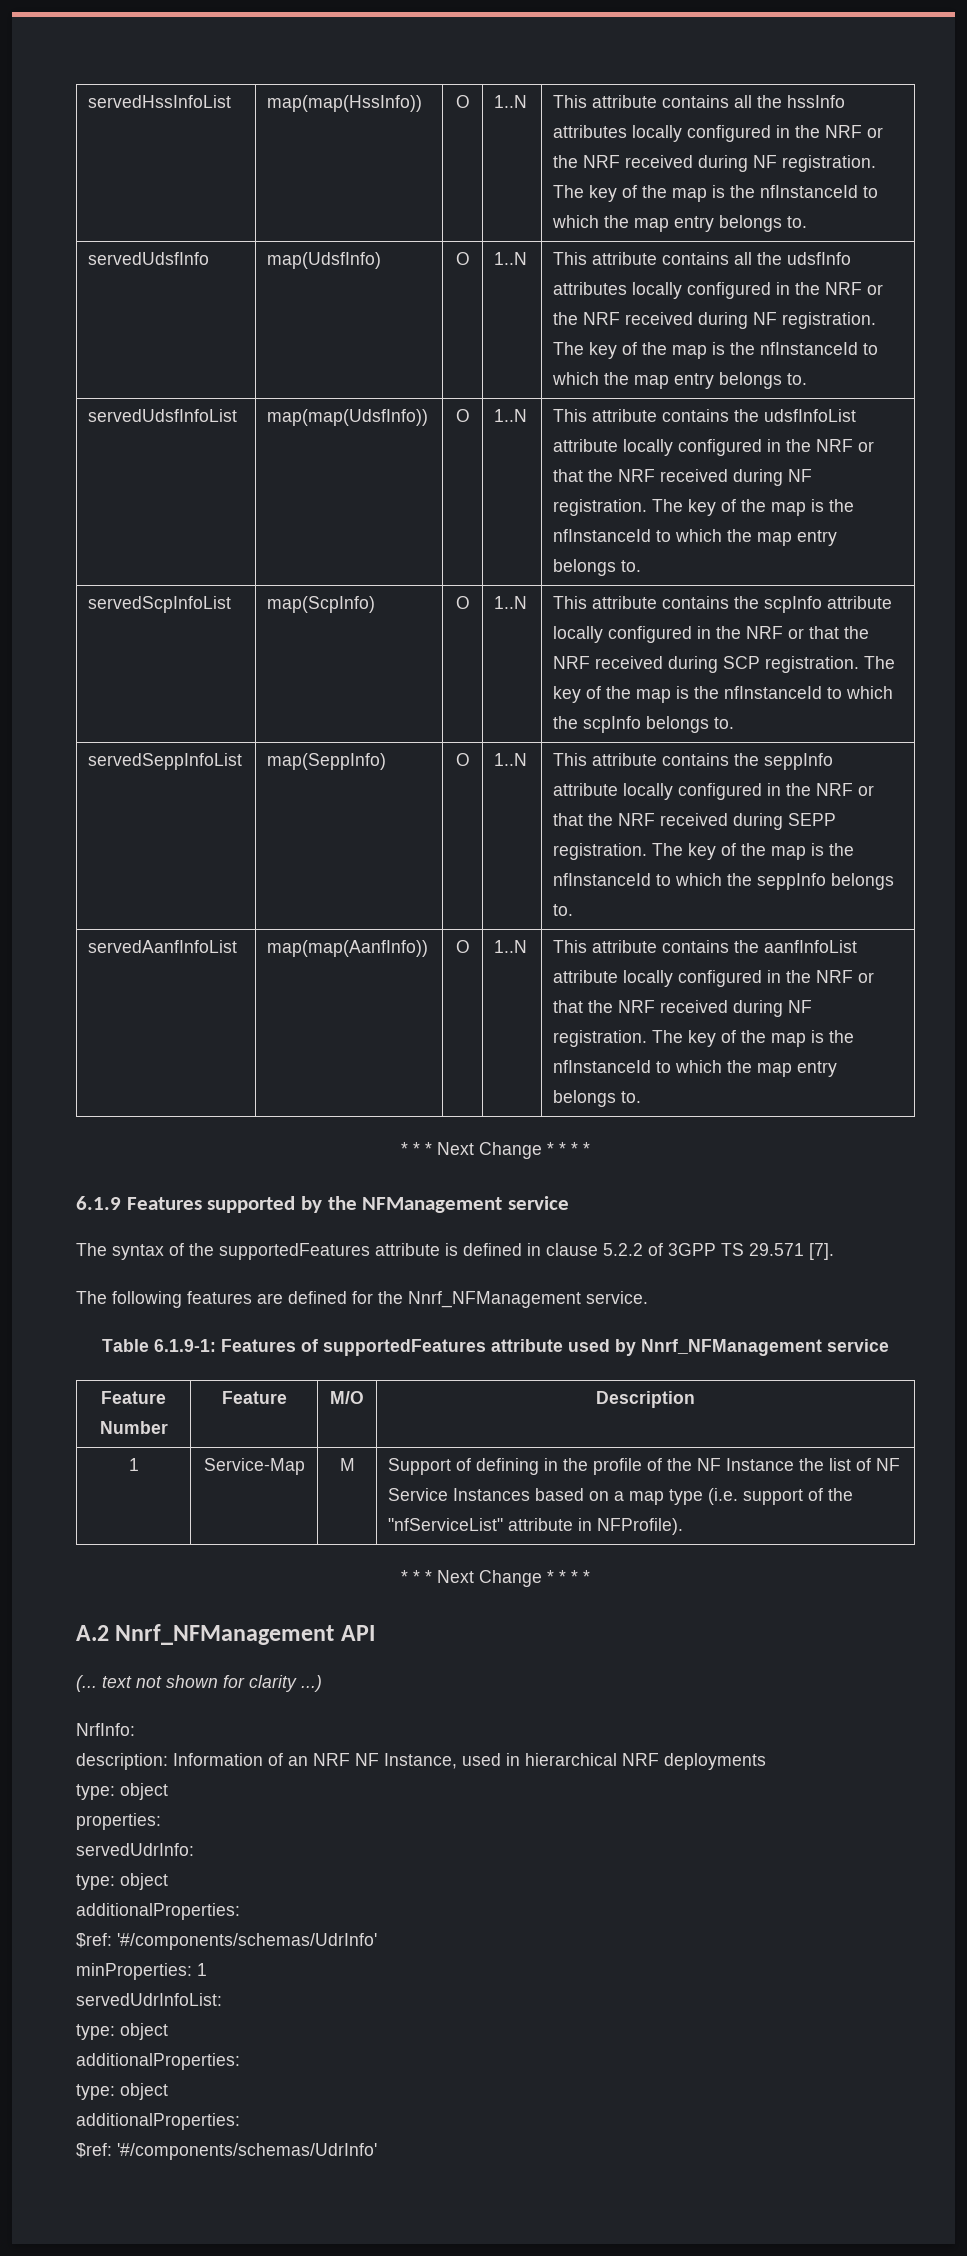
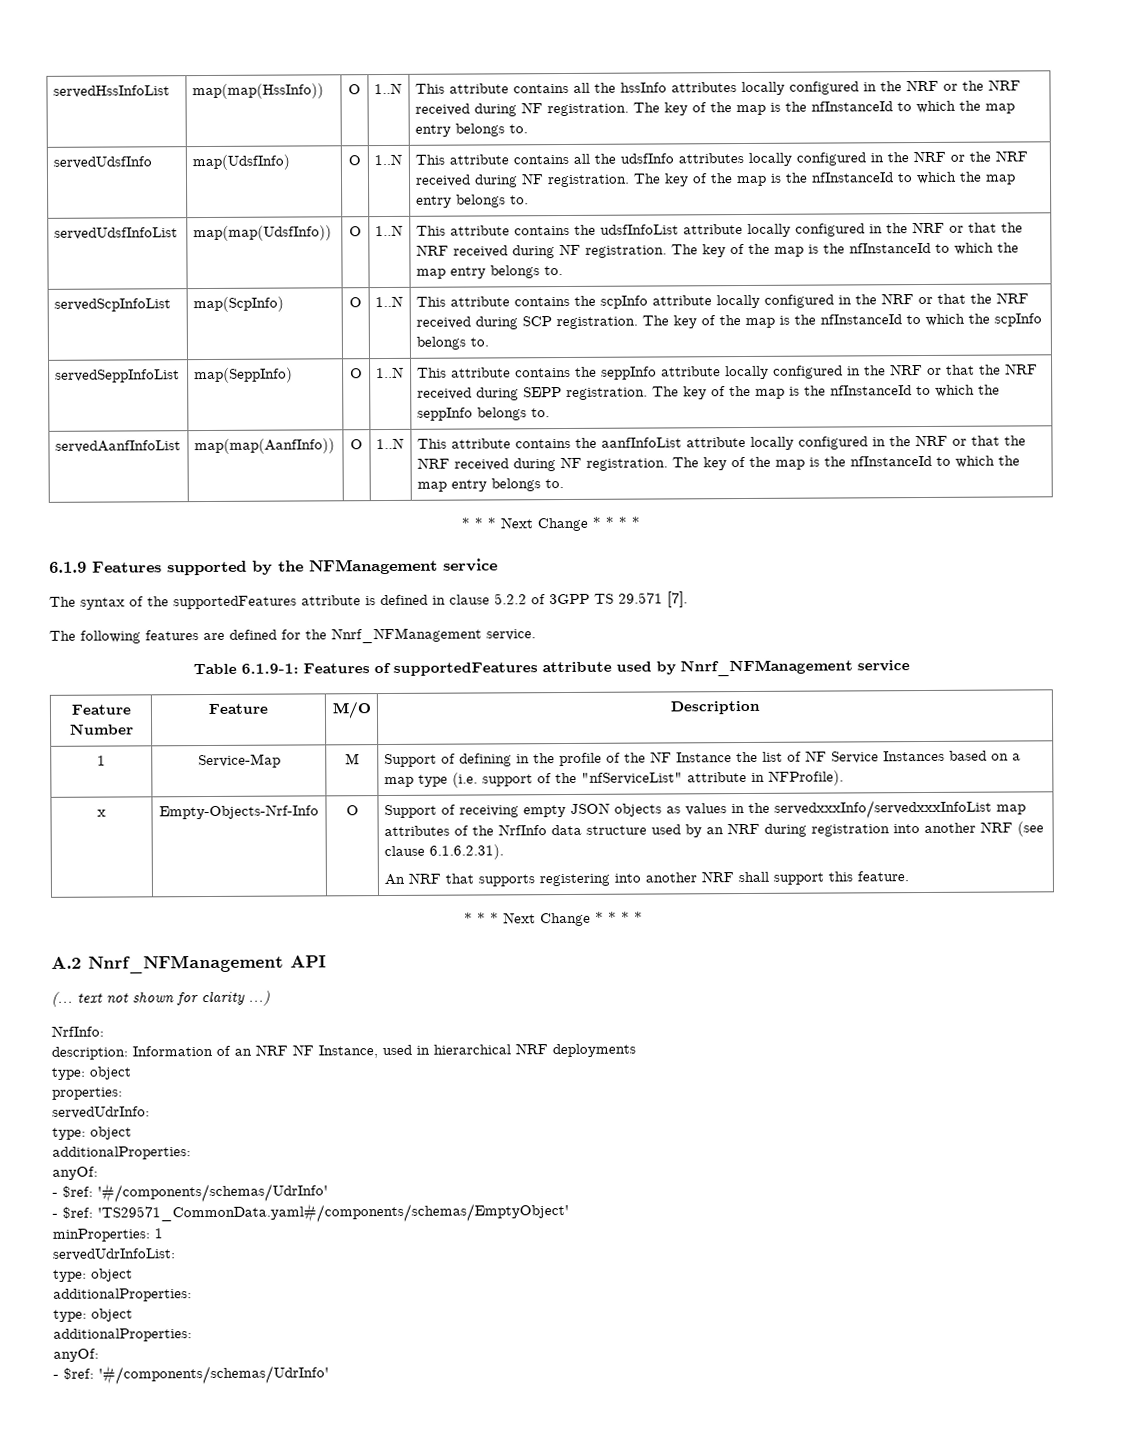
(684, 1526) none -> [97,809,106,817] [159,804,319,820] [345,805,359,816] [383,799,1026,819] [383,821,1044,838] [383,844,504,860] [383,871,909,887] // x | Empty-Objects-Nrf-Info | O | Support of receiving empty JSON objects as values in the servedxxxInfo/servedxxxInfoList map attributes of the NrfInfo data structure used by an NRF during registration into another NRF (see clause 6.1.6.2.31). // An NRF that supports registering into another NRF shall support this feature.
[76,1933,377,1950] $ref: '#/components/schemas/UdrInfo' -> [52,1166,98,1180] [52,1182,328,1203] [52,1201,569,1224] anyOf: // - $ref: '#/components/schemas/UdrInfo' // - $ref: 'TS29571_CommonData.yaml#/components/schemas/EmptyObject'
(240, 2121) none -> [53,1348,99,1362] [53,1374,59,1379] anyOf: // -

